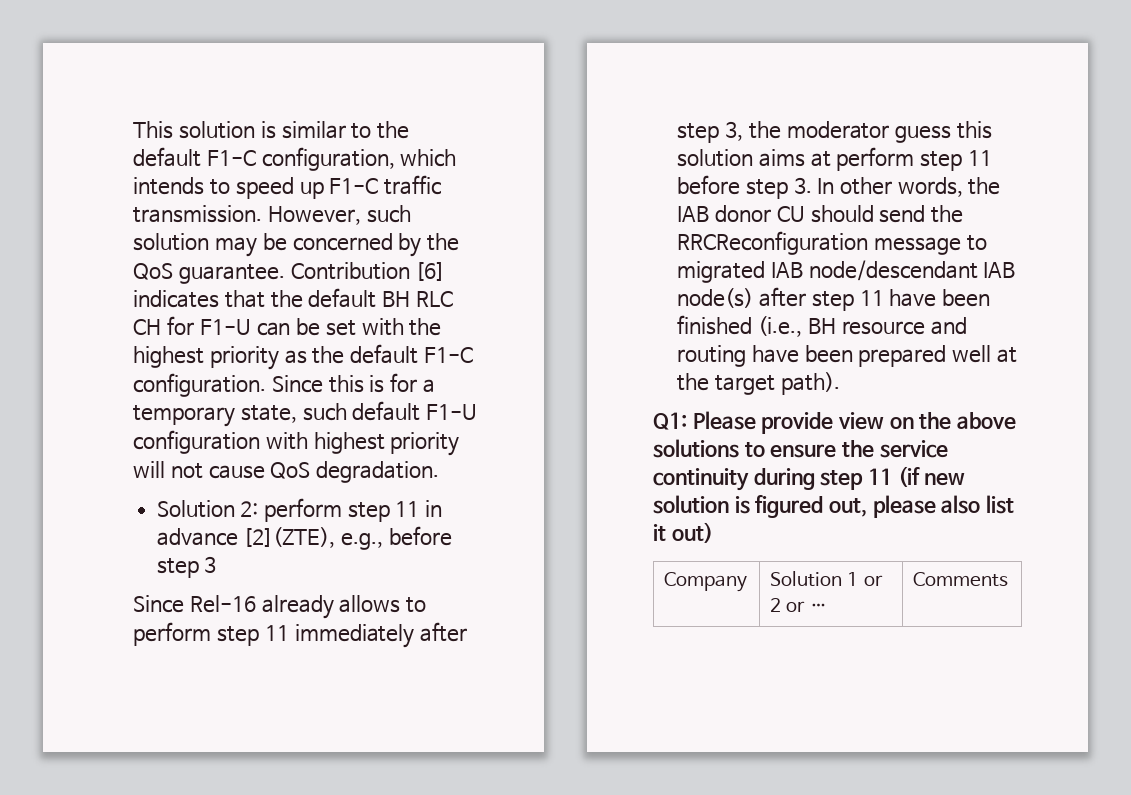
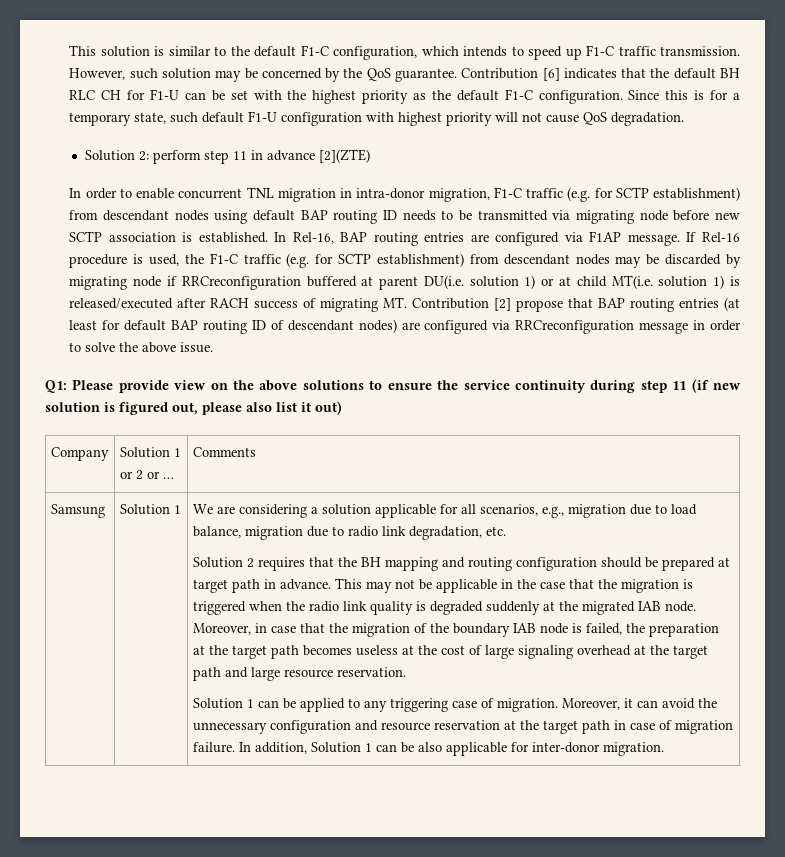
[243,526,452,550] [156,556,217,578] [133,595,427,619] [133,622,468,648] [677,121,992,143] [677,147,992,171] [677,175,1001,199] [677,205,963,223] [677,231,987,255] [677,260,1016,283] [677,287,990,311] [677,315,968,337] [677,345,1017,367] [677,372,840,395] [2](ZTE), e.g., before step 3 // Since Rel-16 already allows to perform step 11 immediately after step 3, the moderator guess this solution aims at perform step 11 before step 3. In other words, the IAB donor CU should send the RRCReconfiguration message to migrated IAB node/descendant IAB node(s) after step 11 have been finished (i.e., BH resource and routing have been prepared well at the target path). -> [319,149,371,163] [69,187,741,202] [69,210,741,224] [69,231,740,246] [69,253,742,268] [69,275,741,290] [69,297,741,312] [69,319,741,334] [69,342,214,353] [2](ZTE) // In order to enable concurrent TNL migration in intra-donor migration, F1-C traffic (e.g. for SCTP establishment) from descendant nodes using default BAP routing ID needs to be transmitted via migrating node before new SCTP association is established. In Rel-16, BAP routing entries are configured via F1AP message. If Rel-16 procedure is used, the F1-C traffic (e.g. for SCTP establishment) from descendant nodes may be discarded by migrating node if RRCreconfiguration buffered at parent DU(i.e. solution 1) or at child MT(i.e. solution 1) is released/executed after RACH success of migrating MT. Contribution [2] propose that BAP routing entries (at least for default BAP routing ID of descendant nodes) are configured via RRCreconfiguration message in order to solve the above issue.
(1009, 579) none -> [50,504,105,518] [119,504,181,515] [192,504,697,518] [192,526,506,540] [192,557,730,571] [192,578,693,593] [192,601,696,615] [192,623,719,637] [192,645,708,659] [192,667,406,681] [192,698,717,712] [192,720,733,734] [192,742,664,756] // Samsung | Solution 1 | We are considering a solution applicable for all scenarios, e.g., migration due to load balance, migration due to radio link degradation, etc. // Solution 2 requires that the BH mapping and routing configuration should be prepared at target path in advance. This may not be applicable in the case that the migration is triggered when the radio link quality is degraded suddenly at the migrated IAB node. Moreover, in case that the migration of the boundary IAB node is failed, the preparation at the target path becomes useless at the cost of large signaling overhead at the target path and large resource reservation. // Solution 1 can be applied to any triggering case of migration. Moreover, it can avoid the unnecessary configuration and resource reservation at the target path in case of migration failure. In addition, Solution 1 can be also applicable for inter-donor migration.

